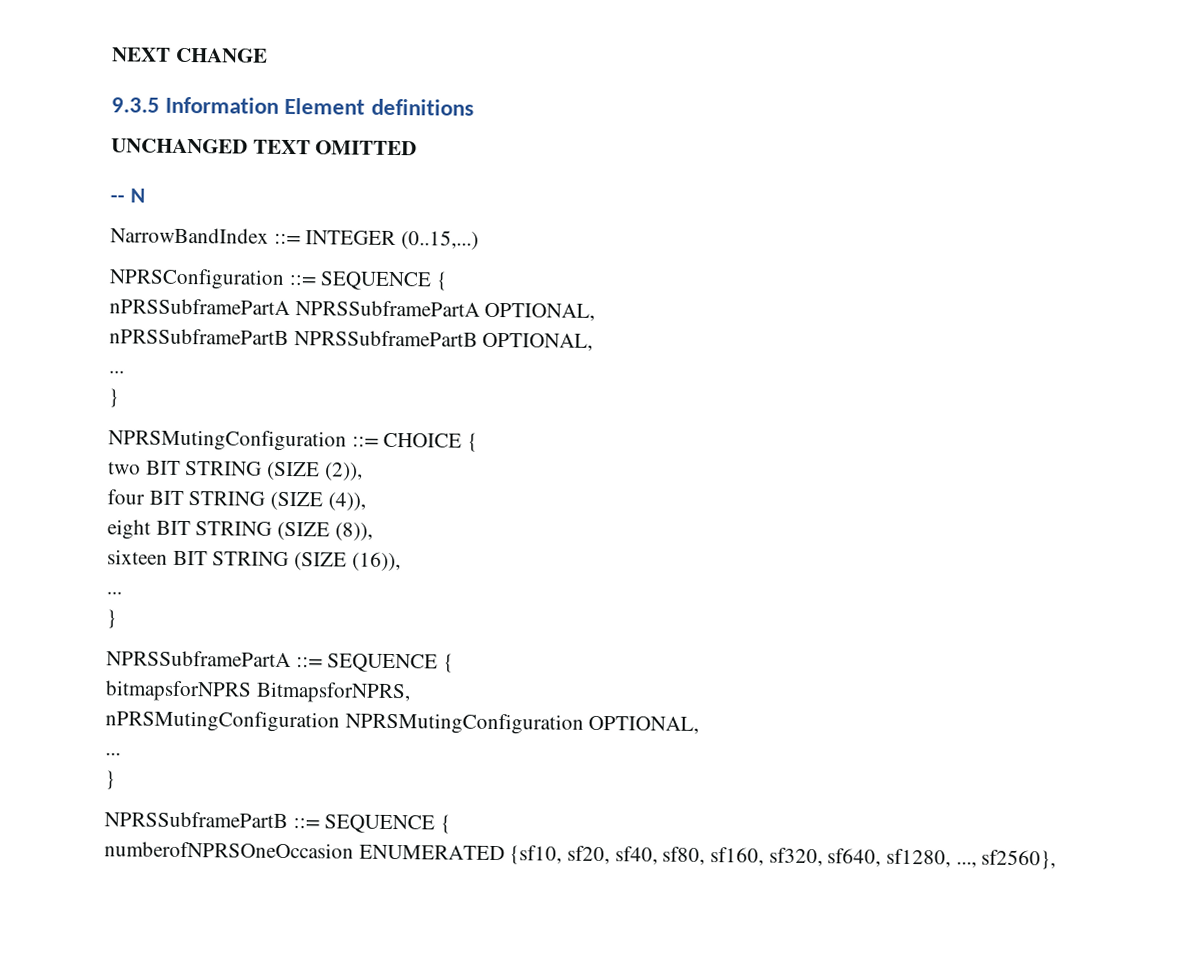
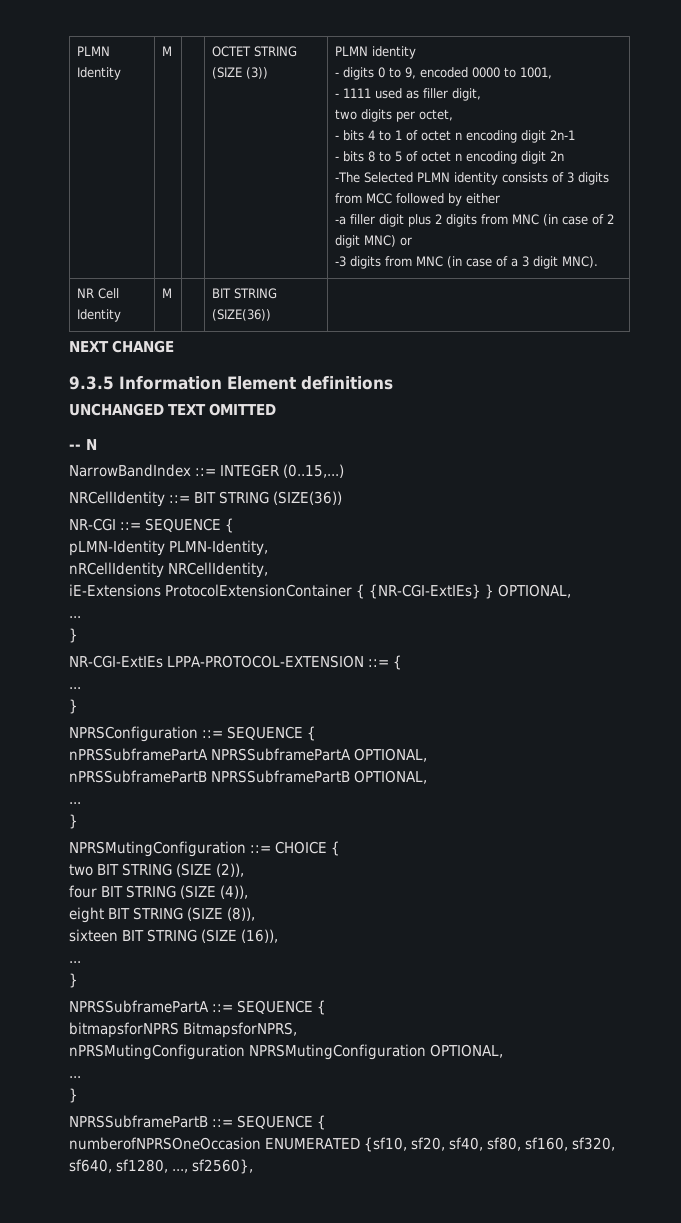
(112, 54) none -> [76,46,110,56] [76,67,121,80] [161,46,172,56] [211,46,297,57] [211,67,268,79] [334,46,416,59] [334,67,552,80] [334,88,481,101] [334,109,453,122] [334,130,575,143] [334,151,564,164] [334,172,609,185] [334,193,500,206] [334,214,614,227] [334,235,412,248] [334,256,598,269] [76,288,119,299] [76,309,121,322] [161,288,172,298] [211,288,277,299] [211,309,271,321] PLMN Identity | M | | OCTET STRING (SIZE (3)) | PLMN identity // - digits 0 to 9, encoded 0000 to 1001, // - 1111 used as filler digit, // two digits per octet, // - bits 4 to 1 of octet n encoding digit 2n-1 // - bits 8 to 5 of octet n encoding digit 2n // -The Selected PLMN identity consists of 3 digits from MCC followed by either // -a filler digit plus 2 digits from MNC (in case of 2 digit MNC) or // -3 digits from MNC (in case of a 3 digit MNC). // NR Cell Identity | M | | BIT STRING (SIZE(36)) | //
(480, 240) none -> [69,491,342,507] [69,518,234,533] [69,540,268,556] [69,562,268,578] [69,584,571,599] [69,616,81,618] [69,628,78,643] [69,655,402,670] [69,687,81,689] [69,699,78,714] // NRCellIdentity ::= BIT STRING (SIZE(36)) // NR-CGI ::= SEQUENCE { // pLMN-Identity PLMN-Identity, // nRCellIdentity NRCellIdentity, // iE-Extensions ProtocolExtensionContainer { {NR-CGI-ExtIEs} } OPTIONAL, // ... // } // NR-CGI-ExtIEs LPPA-PROTOCOL-EXTENSION ::= { // ... // }

